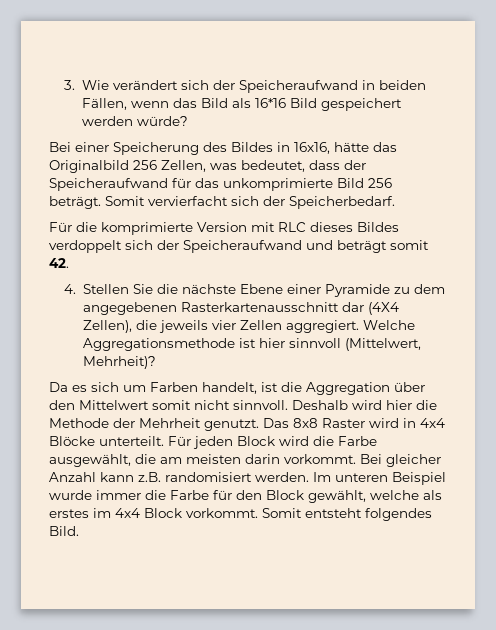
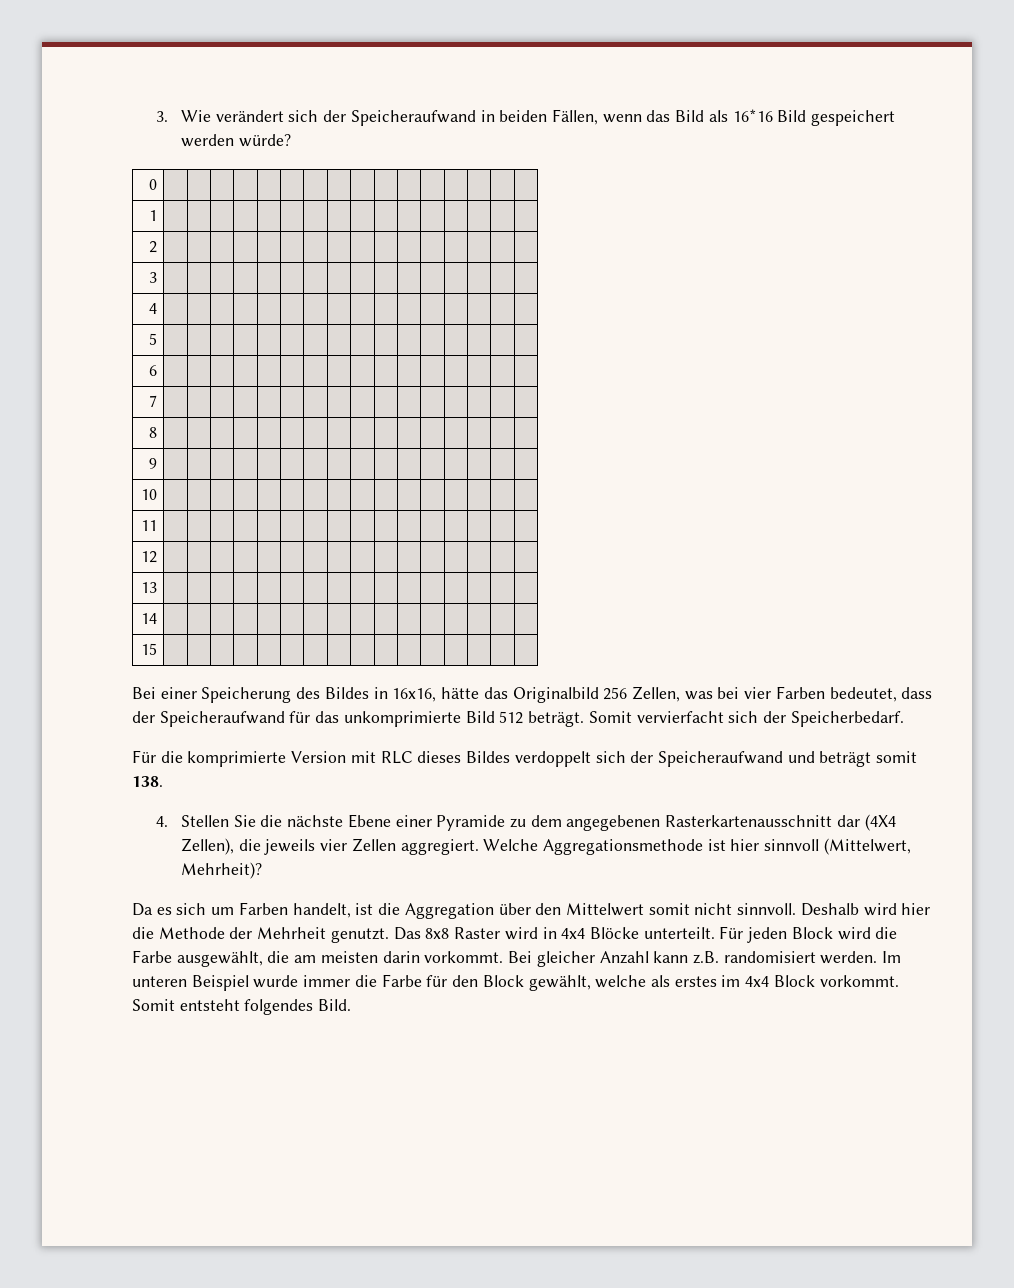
(189, 121) none -> [148,179,157,190] [148,210,157,221] [148,241,157,253] [148,272,157,283] [148,303,157,314] [148,333,157,345] [148,365,157,376] [148,395,157,407] [148,427,157,438] [148,458,157,469] [140,489,157,500] [140,520,157,531] [140,551,157,563] [140,582,157,593] [140,613,157,624] [140,643,157,655] // 0 | | | | | | | | | | | | | | | | // 1 | | | | | | | | | | | | | | | | // 2 | | | | | | | | | | | | | | | | // 3 | | | | | | | | | | | | | | | | // 4 | | | | | | | | | | | | | | | | // 5 | | | | | | | | | | | | | | | | // 6 | | | | | | | | | | | | | | | | // 7 | | | | | | | | | | | | | | | | // 8 | | | | | | | | | | | | | | | | // 9 | | | | | | | | | | | | | | | | // 10 | | | | | | | | | | | | | | | | // 11 | | | | | | | | | | | | | | | | // 12 | | | | | | | | | | | | | | | | // 13 | | | | | | | | | | | | | | | | // 14 | | | | | | | | | | | | | | | | // 15 | | | | | | | | | | | | | | | |
(237, 166) none -> [717,686,825,699] bei vier Farben
[368,178,392,188] 256 -> [499,711,524,724] 512
[49,258,69,268] 42. -> [132,776,163,787] 138.

